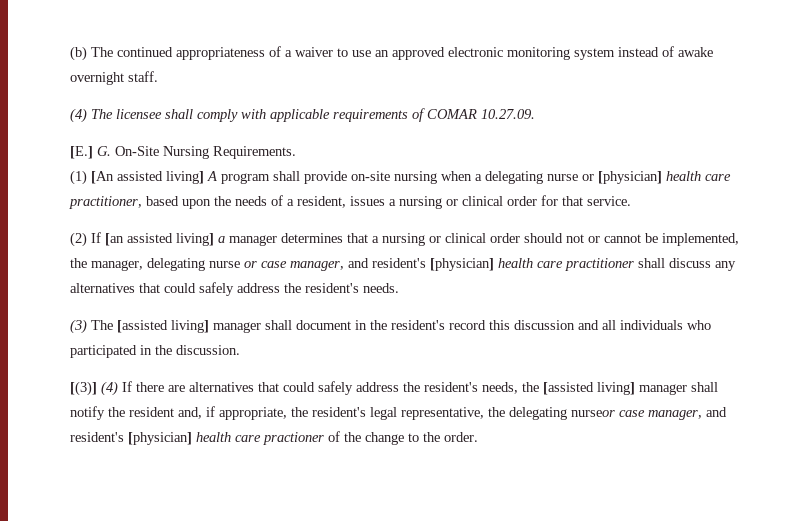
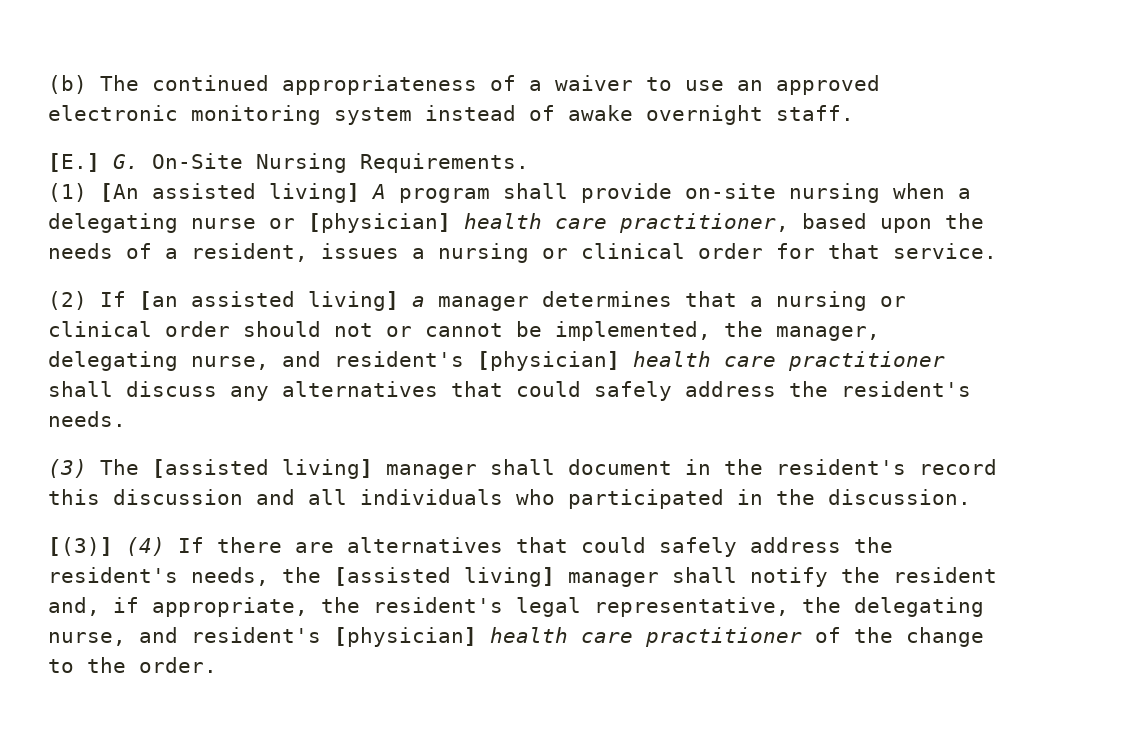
[70,108,535,123] // (4) The licensee shall comply with applicable requirements of COMAR 10.27.09. -> (854, 113) none
[209,261,344,271] nurse or case manager, -> [191,356,269,370] nurse,
[571,407,727,420] [70,432,324,445] nurseor case manager, and resident's [physician] health care practioner -> [48,627,802,647] nurse, and resident's [physician] health care practitioner

